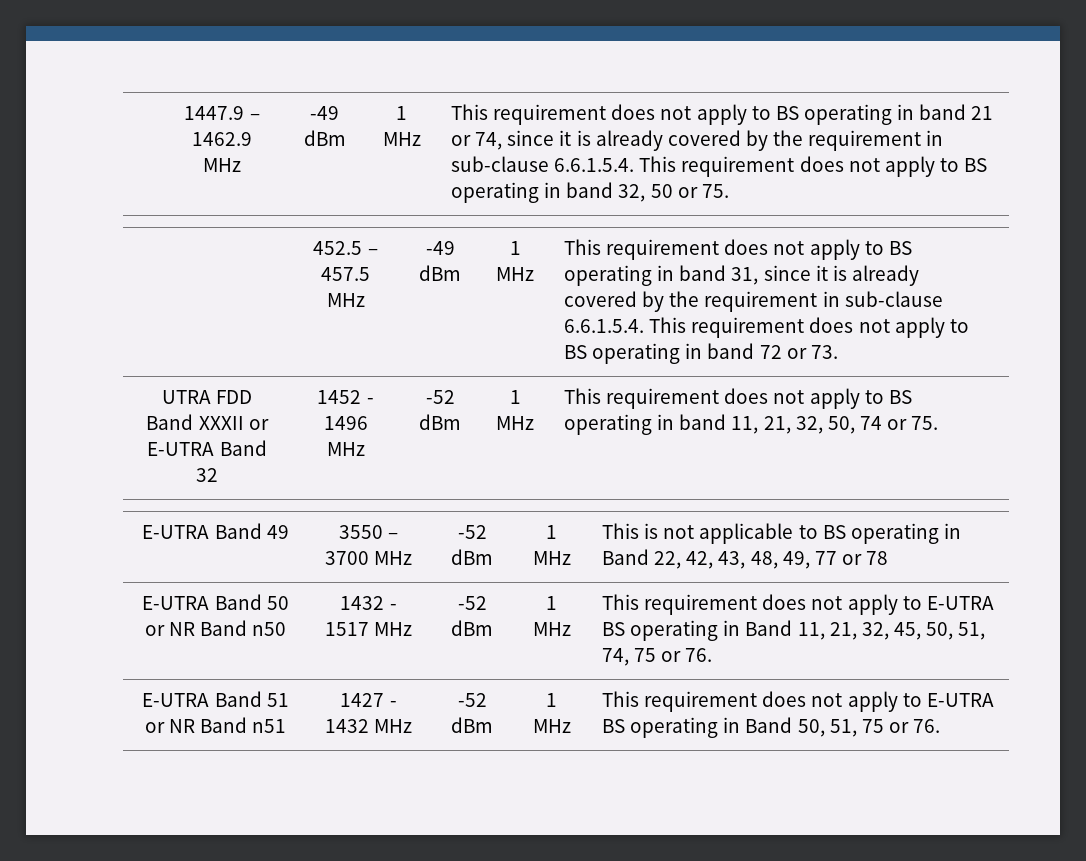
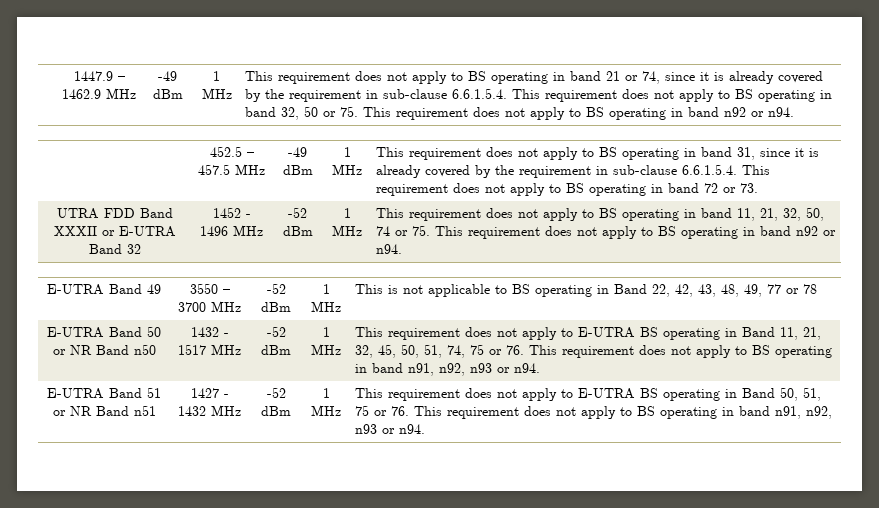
(729, 191) none -> [362,107,794,120] This requirement does not apply to BS operating in band n92 or n94.
(939, 423) none -> [434,226,836,239] [375,244,402,254] This requirement does not apply to BS operating in band n92 or n94.
(713, 655) none -> [528,345,832,358] [354,363,540,376] This requirement does not apply to BS operating in band n91, n92, n93 or n94.
(941, 726) none -> [413,406,832,419] [354,424,425,434] This requirement does not apply to BS operating in band n91, n92, n93 or n94.

